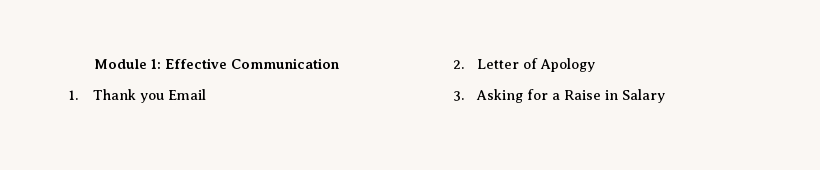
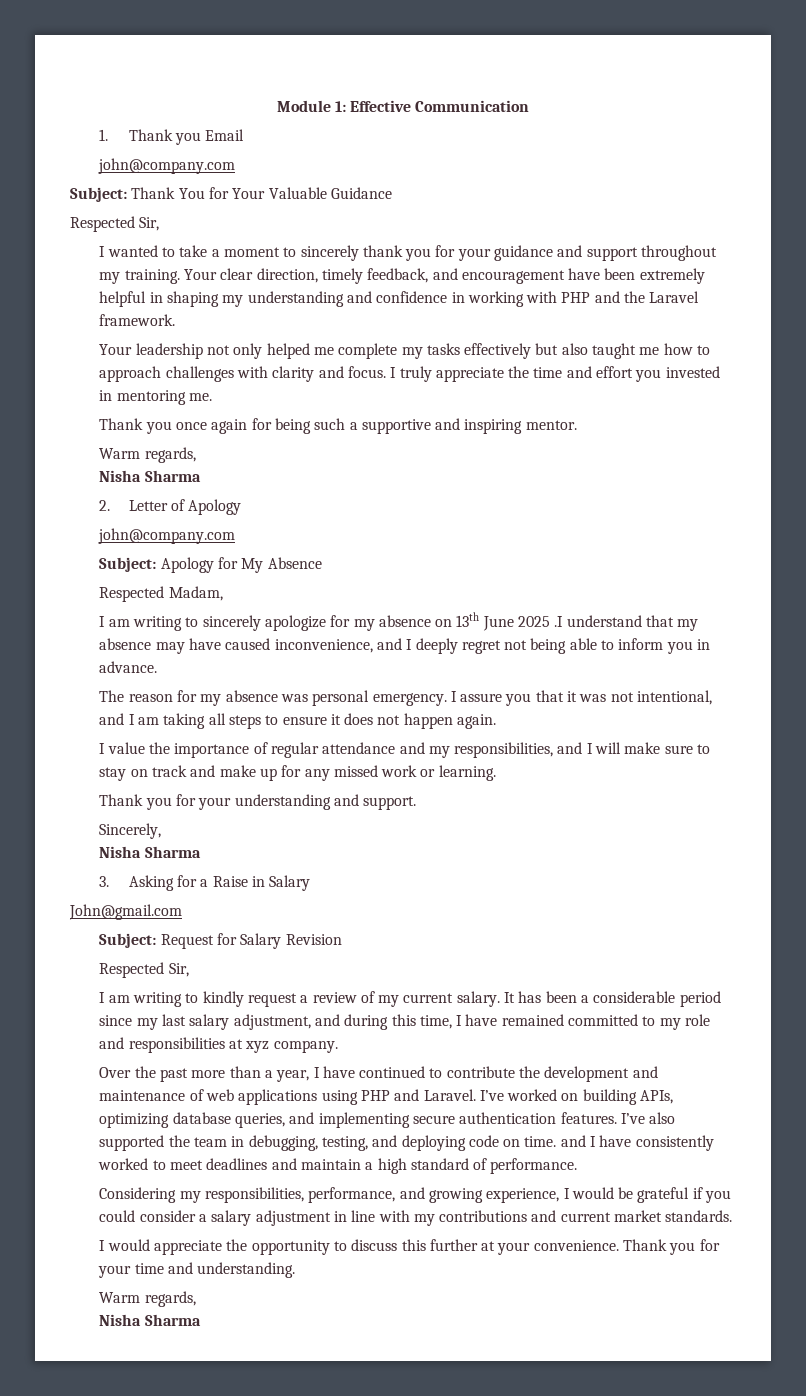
[453,58,595,72] 2. Letter of Apology -> [98,158,236,174] [70,187,392,202] [70,216,160,232] [99,245,718,261] [99,268,705,284] [99,291,700,307] [99,314,176,326] [99,343,711,359] [99,366,720,382] [99,390,212,405] [99,418,577,434] [99,447,196,463] [99,470,201,482] [99,499,242,515] [98,528,236,544] [99,557,322,573] [99,586,223,602] [99,612,699,631] [99,638,711,654] [99,661,158,673] [99,690,713,706] [99,713,497,729] [99,742,711,758] [99,765,496,781] [99,794,417,810] [99,823,162,839] [99,846,201,858] john@company.com // Subject: Thank You for Your Valuable Guidance // Respected Sir, // I wanted to take a moment to sincerely thank you for your guidance and support throughout my training. Your clear direction, timely feedback, and encouragement have been extremely helpful in shaping my understanding and confidence in working with PHP and the Laravel framework. // Your leadership not only helped me complete my tasks effectively but also taught me how to approach challenges with clarity and focus. I truly appreciate the time and effort you invested in mentoring me. // Thank you once again for being such a supportive and inspiring mentor. // Warm regards, // Nisha Sharma // 2. Letter of Apology // john@company.com // Subject: Apology for My Absence // Respected Madam, // I am writing to sincerely apologize for my absence on 13th June 2025 .I understand that my absence may have caused inconvenience, and I deeply regret not being able to inform you in advance. // The reason for my absence was personal emergency. I assure you that it was not intentional, and I am taking all steps to ensure it does not happen again. // I value the importance of regular attendance and my responsibilities, and I will make sure to stay on track and make up for any missed work or learning. // Thank you for your understanding and support. // Sincerely, // Nisha Sharma
(665, 96) none -> [69,904,182,920] [99,933,342,949] [99,962,189,978] [99,991,721,1007] [99,1014,711,1030] [99,1037,338,1053] [99,1066,658,1082] [99,1089,674,1105] [99,1112,676,1128] [99,1135,714,1151] [98,1158,578,1174] [99,1187,732,1203] [99,1210,733,1226] [99,1239,720,1255] [98,1262,296,1278] [99,1291,196,1307] [99,1314,201,1326] // John@gmail.com // Subject: Request for Salary Revision // Respected Sir, // I am writing to kindly request a review of my current salary. It has been a considerable period since my last salary adjustment, and during this time, I have remained committed to my role and responsibilities at xyz company. // Over the past more than a year, I have continued to contribute the development and maintenance of web applications using PHP and Laravel. I’ve worked on building APIs, optimizing database queries, and implementing secure authentication features. I’ve also supported the team in debugging, testing, and deploying code on time. and I have consistently worked to meet deadlines and maintain a high standard of performance. // Considering my responsibilities, performance, and growing experience, I would be grateful if you could consider a salary adjustment in line with my contributions and current market standards. // I would appreciate the opportunity to discuss this further at your convenience. Thank you for your time and understanding. // Warm regards, // Nisha Sharma

